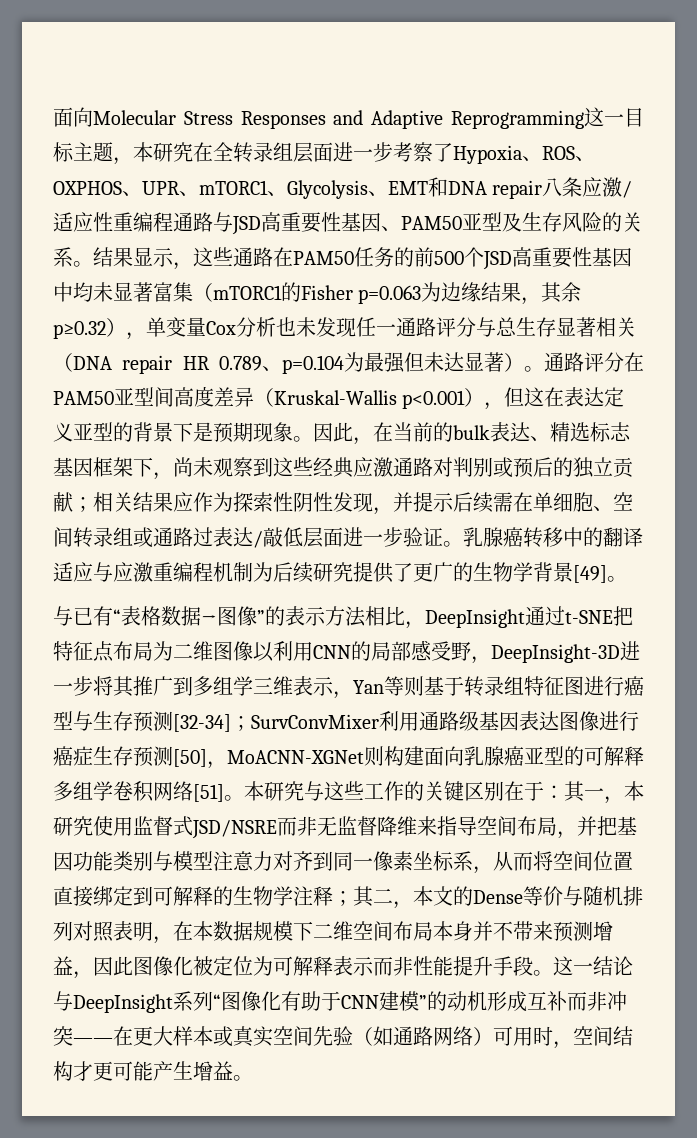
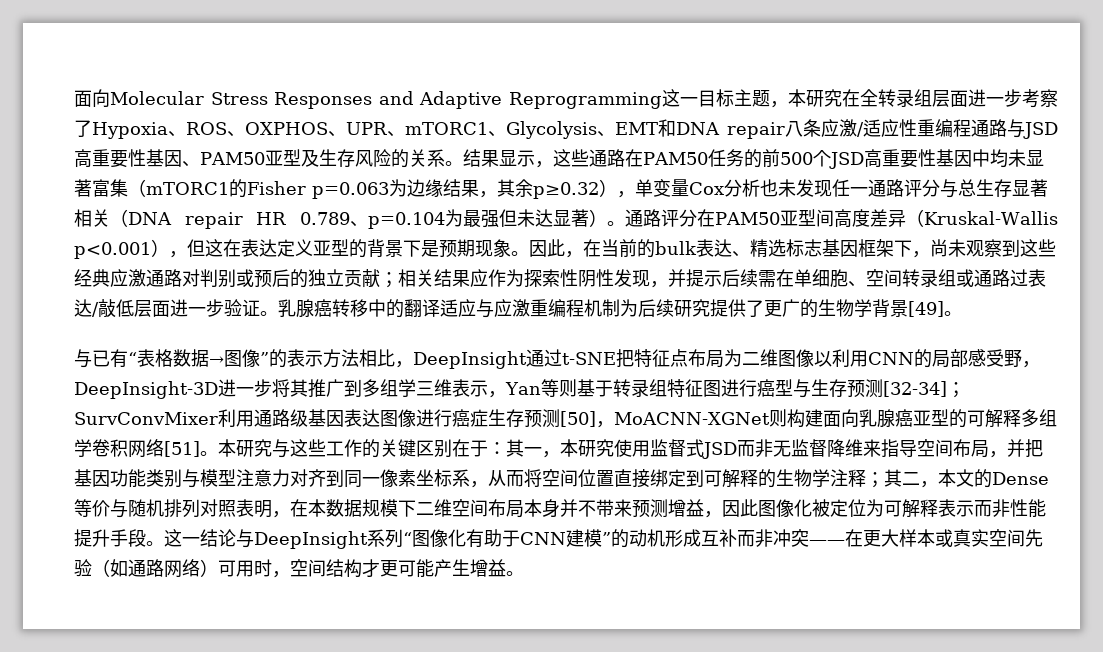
[192,820,277,839] JSD/NSRE -> [702,442,737,459] JSD

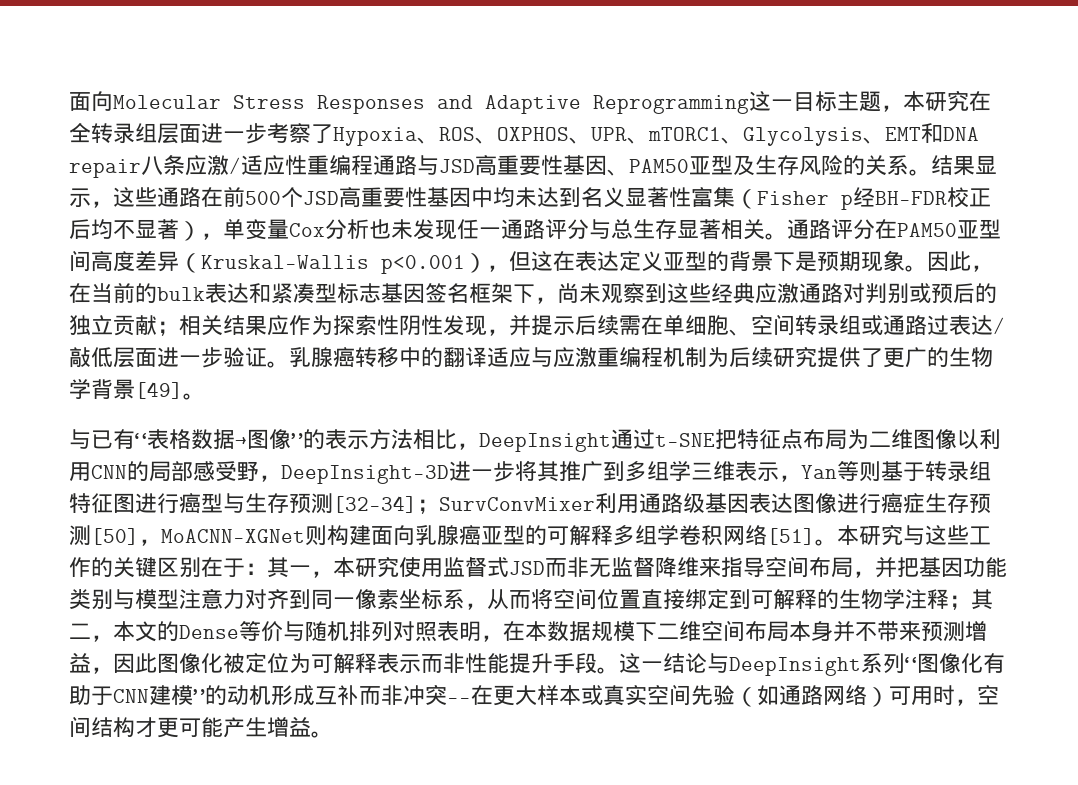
[642,149,762,168] PAM50任务的 -> (223, 197) none
[1025,150,1044,166] [74,179,599,199] 显著富集（mTORC1的Fisher p=0.063为边缘结果，其余p≥0.32 -> [537,187,991,210] [69,219,179,240] 达到名义显著性富集（Fisher p经BH-FDR校正后均不显著
[110,209,608,229] （DNA repair HR 0.789、p=0.104为最强但未达显著） -> (765, 229) none
[732,239,786,257] 、精选 -> [249,283,337,304] 和紧凑型
(858, 248) none -> [425,283,469,303] 签名

